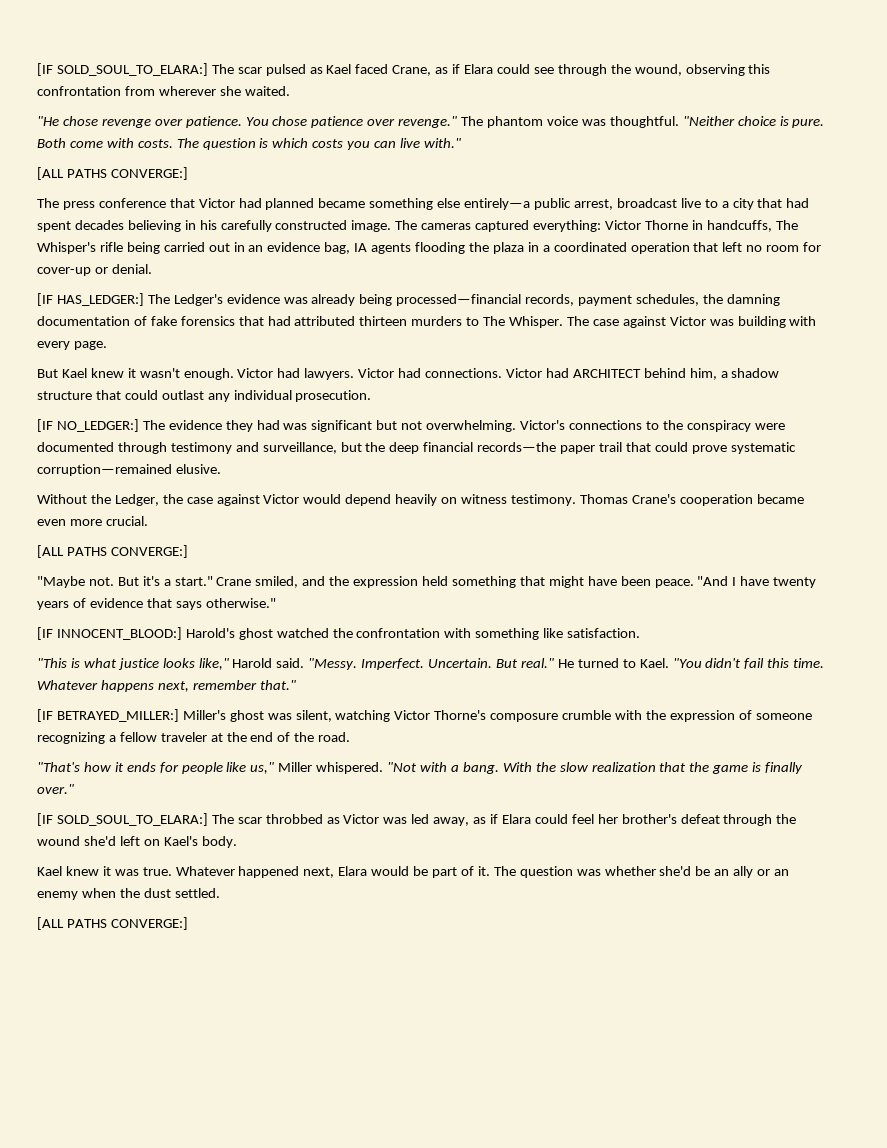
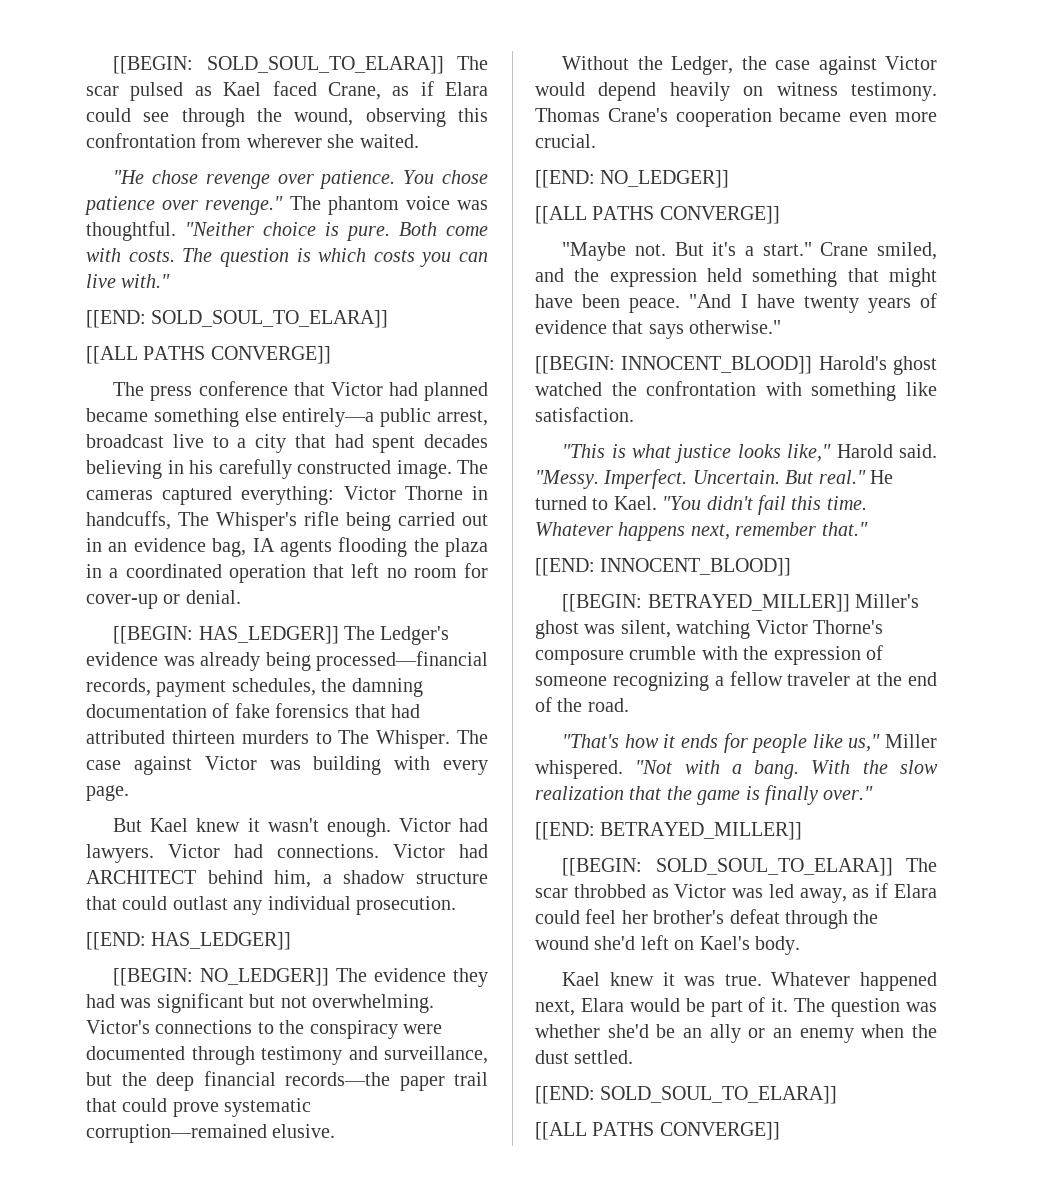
[37,63,208,76] [IF SOLD_SOUL_TO_ELARA:] -> [113,56,444,74] [[BEGIN: SOLD_SOUL_TO_ELARA]]
[37,167,188,180] [ALL PATHS CONVERGE:] -> [86,310,389,328] [86,346,331,364] [[END: SOLD_SOUL_TO_ELARA]] // [[ALL PATHS CONVERGE]]
[37,293,144,306] [IF HAS_LEDGER:] -> [113,626,339,644] [[BEGIN: HAS_LEDGER]]
[37,419,139,432] [IF NO_LEDGER:] -> [86,932,292,950] [113,968,330,986] [[END: HAS_LEDGER]] // [[BEGIN: NO_LEDGER]]
[37,545,188,558] [ALL PATHS CONVERGE:] -> [535,170,730,188] [535,206,780,224] [[END: NO_LEDGER]] // [[ALL PATHS CONVERGE]]
[37,627,182,640] [IF INNOCENT_BLOOD:] -> [535,356,813,374] [[BEGIN: INNOCENT_BLOOD]]
[37,709,179,722] [IF BETRAYED_MILLER:] -> [535,558,792,576] [562,594,850,612] [[END: INNOCENT_BLOOD]] // [[BEGIN: BETRAYED_MILLER]]
[37,813,208,826] [IF SOLD_SOUL_TO_ELARA:] -> [535,822,803,840] [562,858,893,876] [[END: BETRAYED_MILLER]] // [[BEGIN: SOLD_SOUL_TO_ELARA]]
[37,917,188,930] [ALL PATHS CONVERGE:] -> [535,1086,838,1104] [535,1122,780,1140] [[END: SOLD_SOUL_TO_ELARA]] // [[ALL PATHS CONVERGE]]

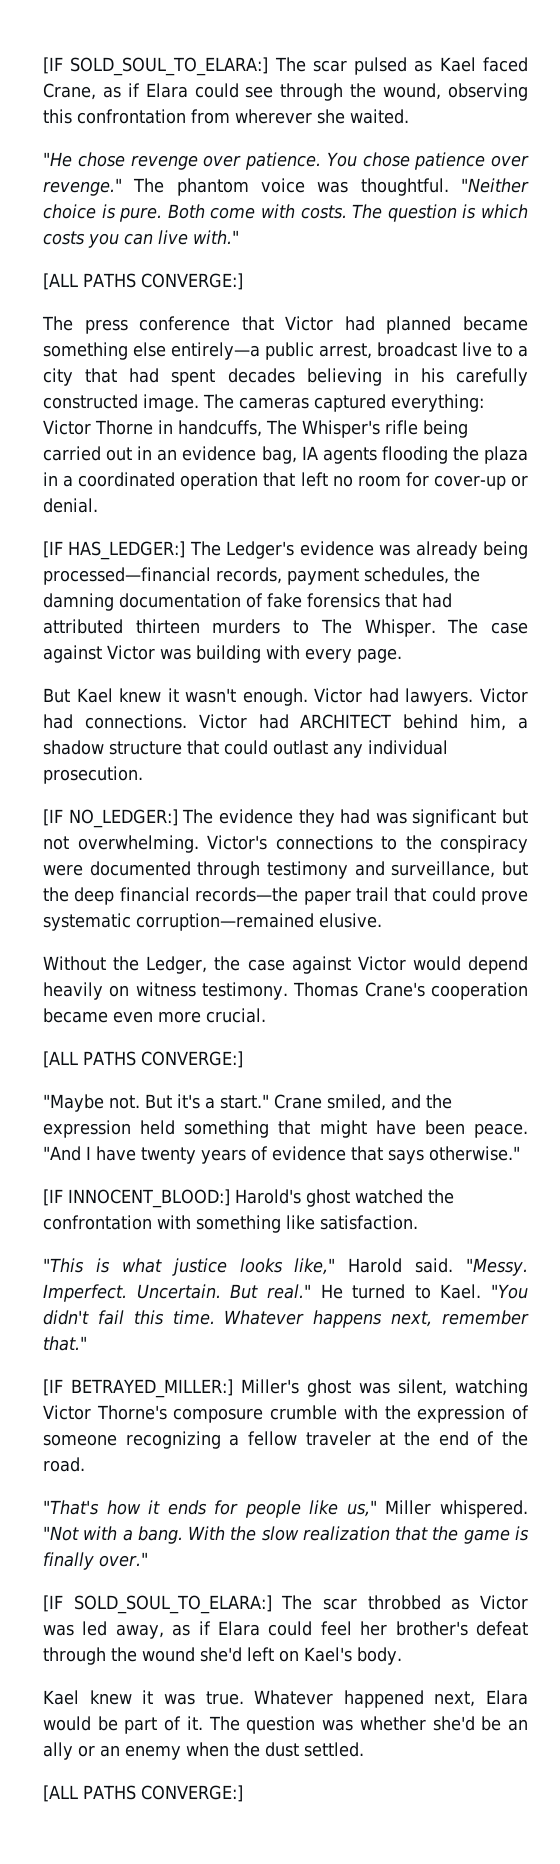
[113,56,444,74] [[BEGIN: SOLD_SOUL_TO_ELARA]] -> [43,57,269,76] [IF SOLD_SOUL_TO_ELARA:]
[86,310,389,328] [86,346,331,364] [[END: SOLD_SOUL_TO_ELARA]] // [[ALL PATHS CONVERGE]] -> [43,273,243,290] [ALL PATHS CONVERGE:]
[113,626,339,644] [[BEGIN: HAS_LEDGER]] -> [43,541,186,560] [IF HAS_LEDGER:]
[86,932,292,950] [113,968,330,986] [[END: HAS_LEDGER]] // [[BEGIN: NO_LEDGER]] -> [43,809,178,828] [IF NO_LEDGER:]
[535,170,730,188] [535,206,780,224] [[END: NO_LEDGER]] // [[ALL PATHS CONVERGE]] -> [43,1051,243,1068] [ALL PATHS CONVERGE:]
[535,356,813,374] [[BEGIN: INNOCENT_BLOOD]] -> [43,1189,230,1208] [IF INNOCENT_BLOOD:]
[535,558,792,576] [562,594,850,612] [[END: INNOCENT_BLOOD]] // [[BEGIN: BETRAYED_MILLER]] -> [43,1379,234,1398] [IF BETRAYED_MILLER:]
[535,822,803,840] [562,858,893,876] [[END: BETRAYED_MILLER]] // [[BEGIN: SOLD_SOUL_TO_ELARA]] -> [43,1595,272,1614] [IF SOLD_SOUL_TO_ELARA:]
[535,1086,838,1104] [535,1122,780,1140] [[END: SOLD_SOUL_TO_ELARA]] // [[ALL PATHS CONVERGE]] -> [43,1785,243,1802] [ALL PATHS CONVERGE:]

